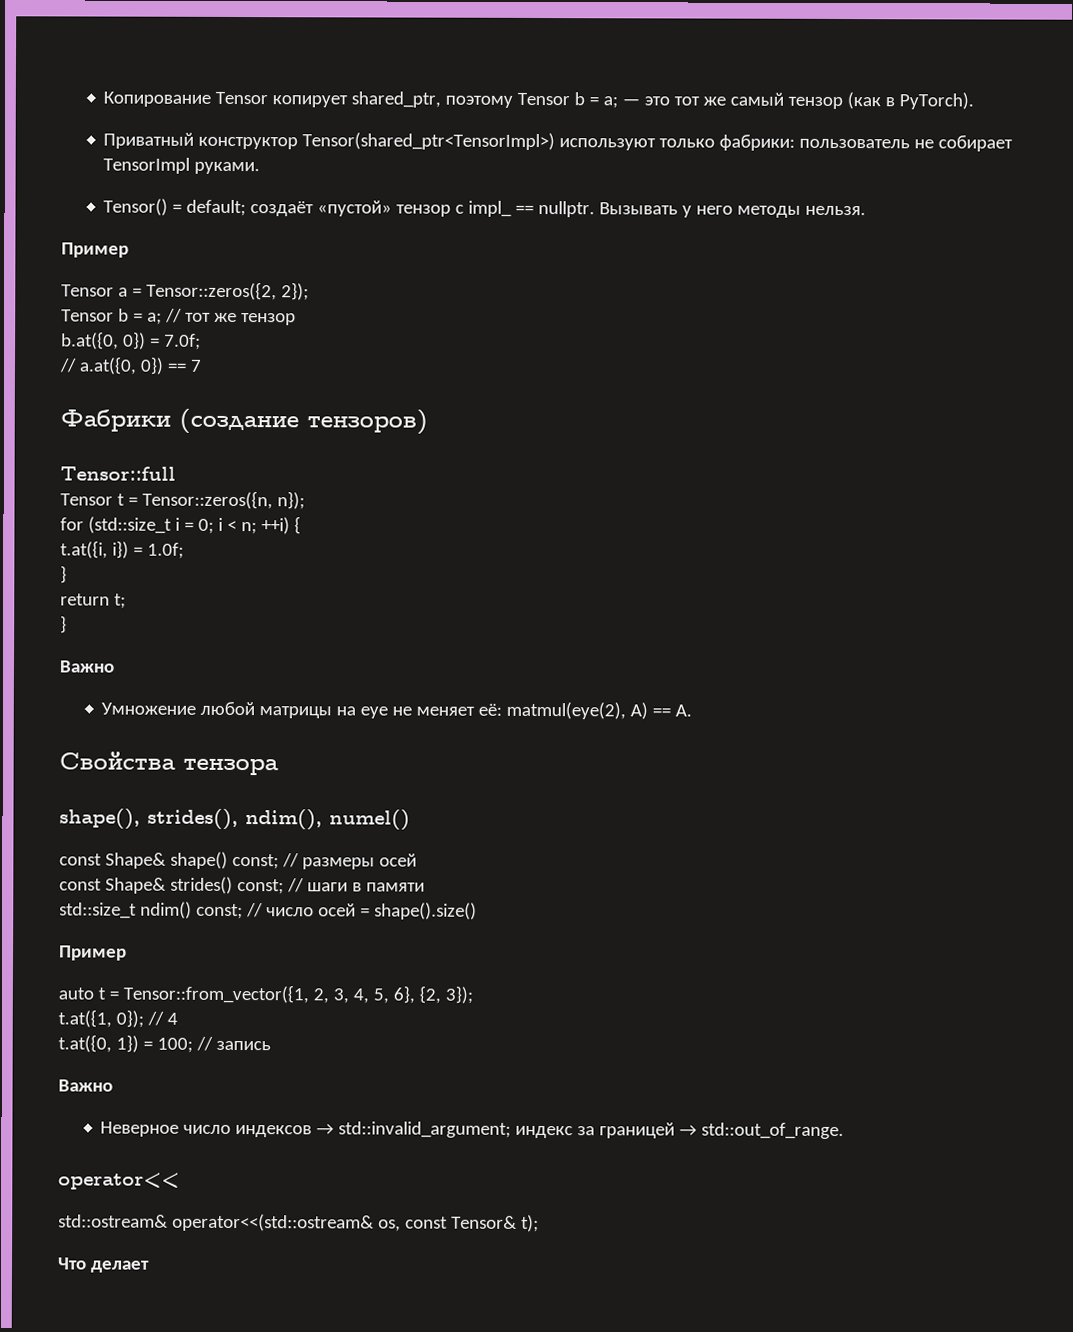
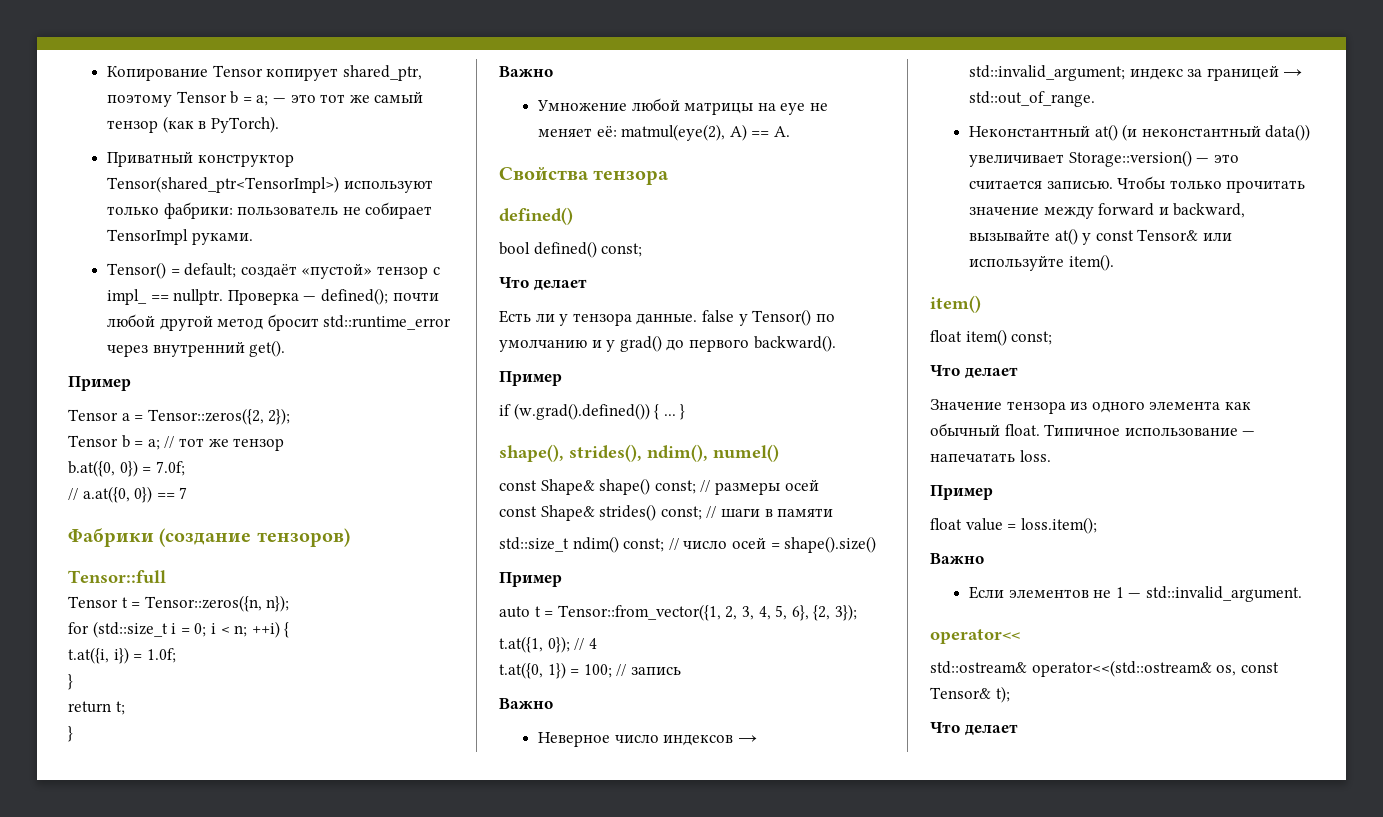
[599,202,867,218] Вызывать у него методы нельзя. -> [227,288,439,305] [107,314,452,331] [107,340,286,357] Проверка — defined(); почти любой другой метод бросит std::runtime_error через внутренний get().
(279, 767) none -> [499,207,573,225] [499,241,643,258] [499,277,587,291] [499,309,835,326] [499,335,836,352] [499,371,562,386] [499,403,686,420] // defined() // bool defined() const; // Что делает // Есть ли у тензора данные. false у Tensor() по умолчанию и у grad() до первого backward(). // Пример // if (w.grad().defined()) { ... }
(845, 1131) none -> [969,124,1311,141] [969,150,1239,167] [969,176,1306,193] [969,203,1246,219] [969,228,1233,245] [969,254,1114,271] [930,295,981,313] [930,329,1053,346] [930,365,1018,379] [930,399,1251,414] [930,423,1256,436] [930,450,1051,462] [930,485,993,500] [930,517,1097,534] [930,553,984,564] [969,586,1303,602] // Неконстантный at() (и неконстантный data()) увеличивает Storage::version() — это считается записью. Чтобы только прочитать значение между forward и backward, вызывайте at() у const Tensor& или используйте item(). // item() // float item() const; // Что делает // Значение тензора из одного элемента как обычный float. Типичное использование — напечатать loss. // Пример // float value = loss.item(); // Важно // Если элементов не 1 — std::invalid_argument.

